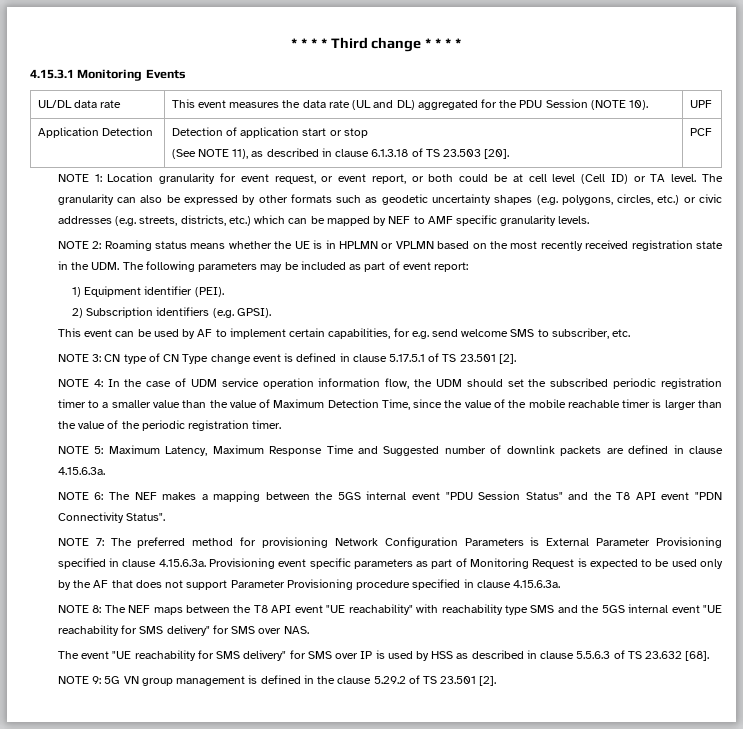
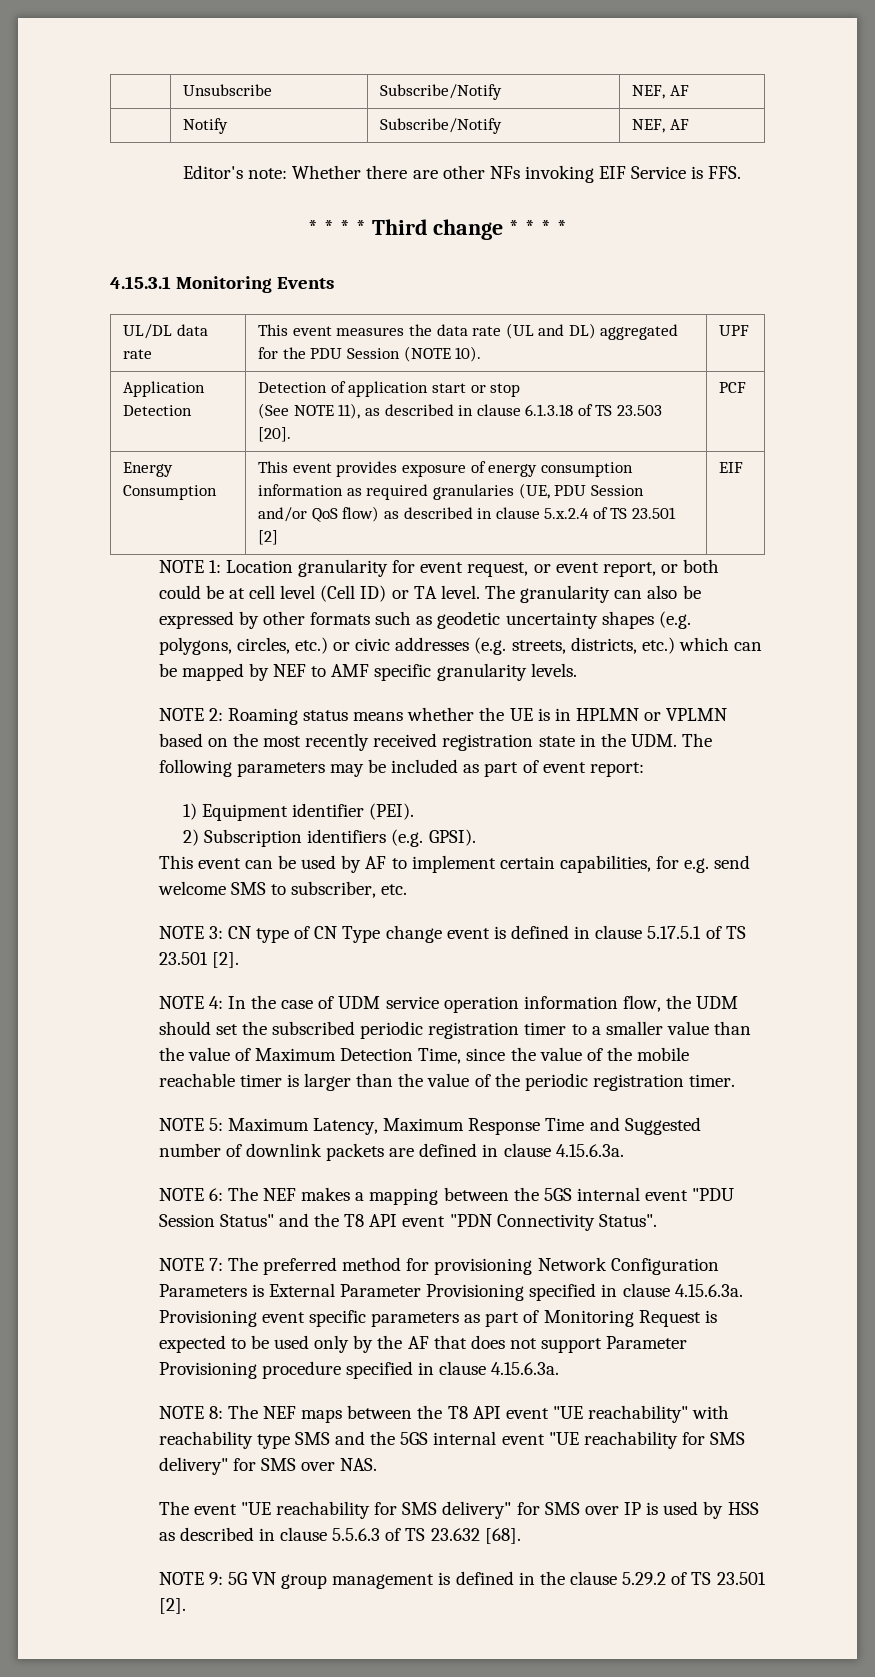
(290, 43) none -> [183,84,273,96] [380,84,503,100] [632,85,689,99] [183,118,229,134] [380,118,503,134] [632,119,689,133] [183,165,742,183] | Unsubscribe | Subscribe/Notify | NEF, AF // | Notify | Subscribe/Notify | NEF, AF // Editor's note: Whether there are other NFs invoking EIF Service is FFS. //
(712, 132) none -> [123,462,174,477] [123,485,218,500] [258,461,633,477] [258,483,644,500] [258,506,677,522] [258,530,279,545] [719,462,744,473] // Energy Consumption | This event provides exposure of energy consumption information as required granularies (UE, PDU Session and/or QoS flow) as described in clause 5.x.2.4 of TS 23.501 [2] | EIF

